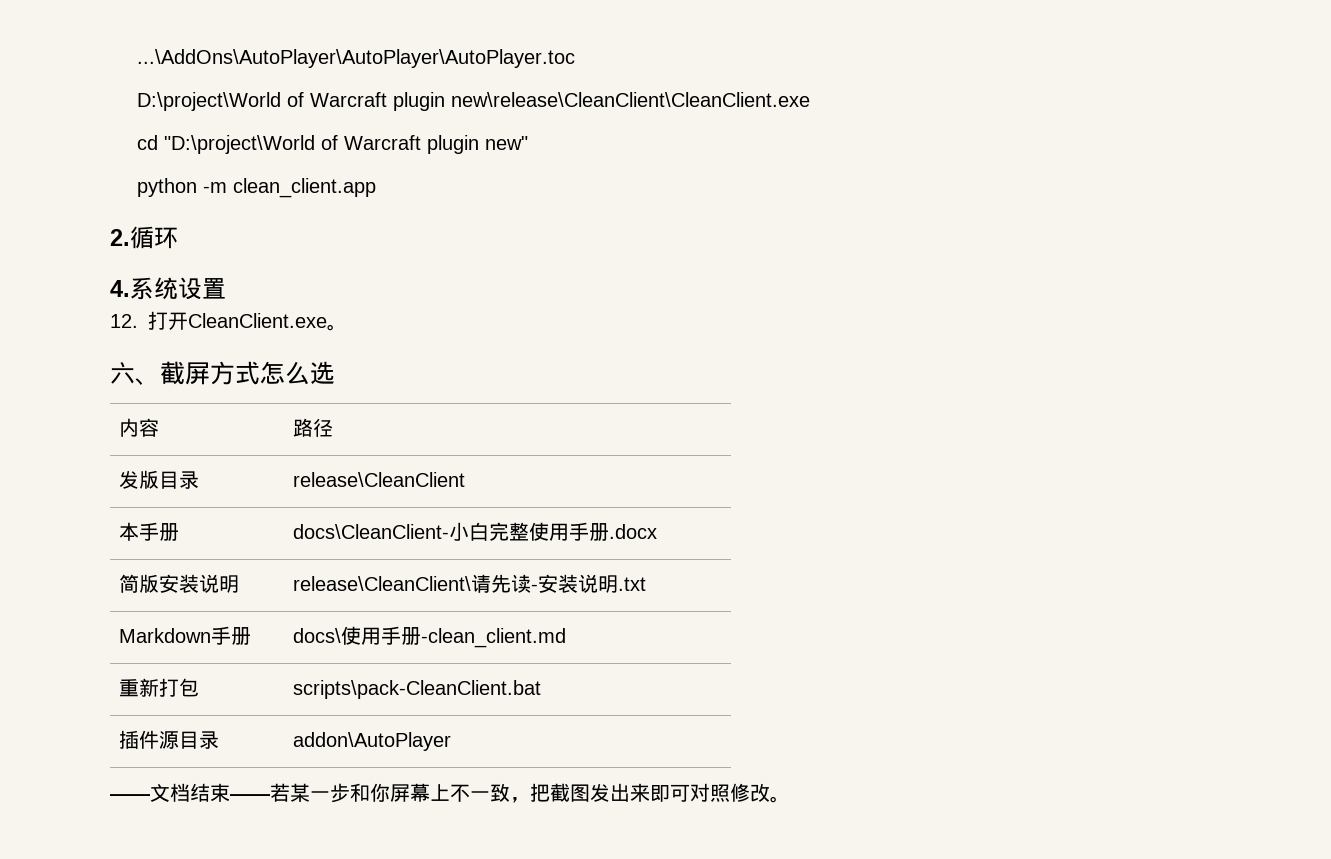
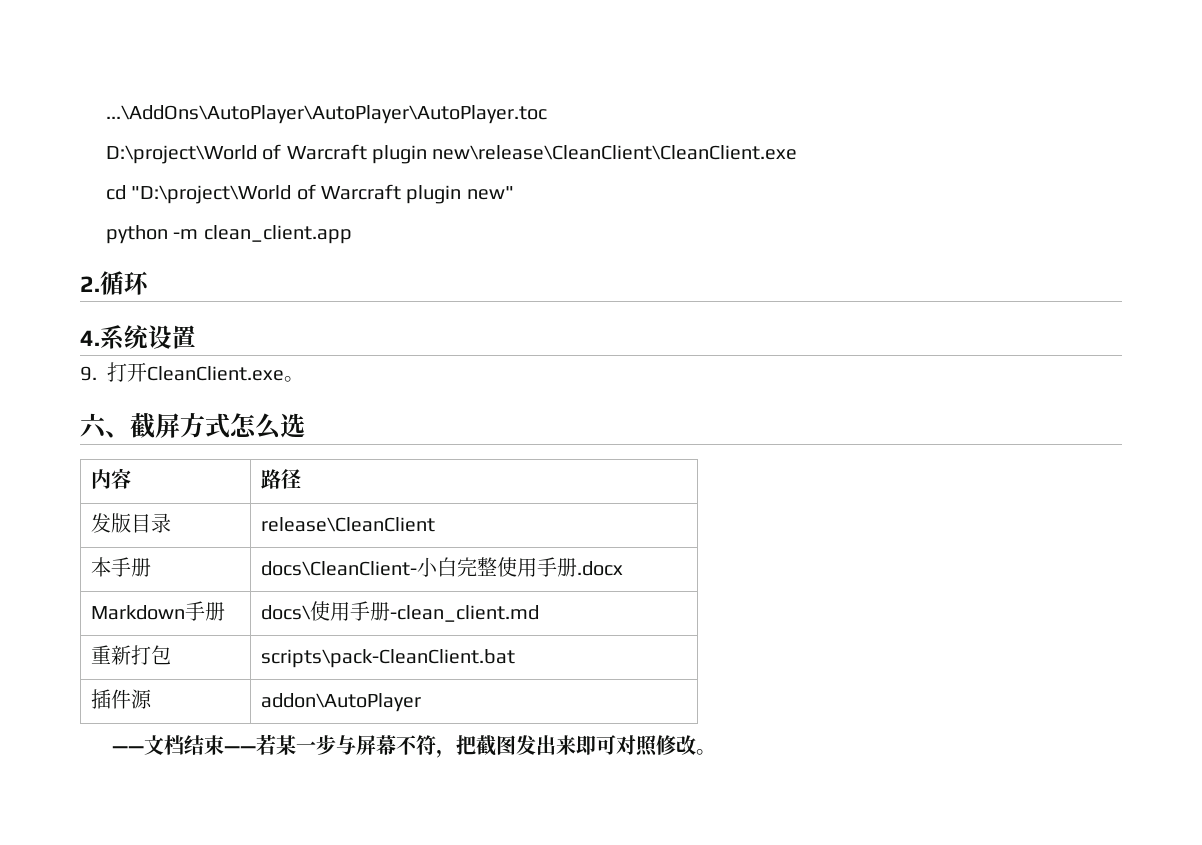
[110,314,138,328] 12. -> [80,366,97,381] 9.
[119,574,240,593] [293,574,647,593] // 简版安装说明 | release\CleanClient\请先读-安装说明.txt -> (623, 568) none
[179,731,220,749] 目录 -> (152, 699) none
[350,783,510,802] 和你屏幕上不一致 -> [335,735,436,755] 与屏幕不符

